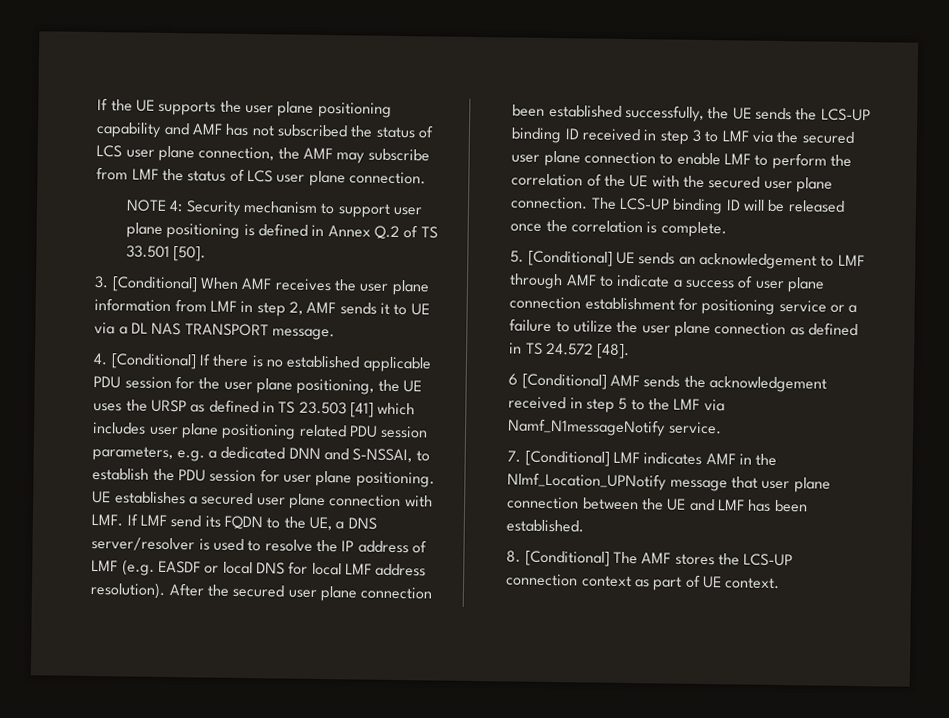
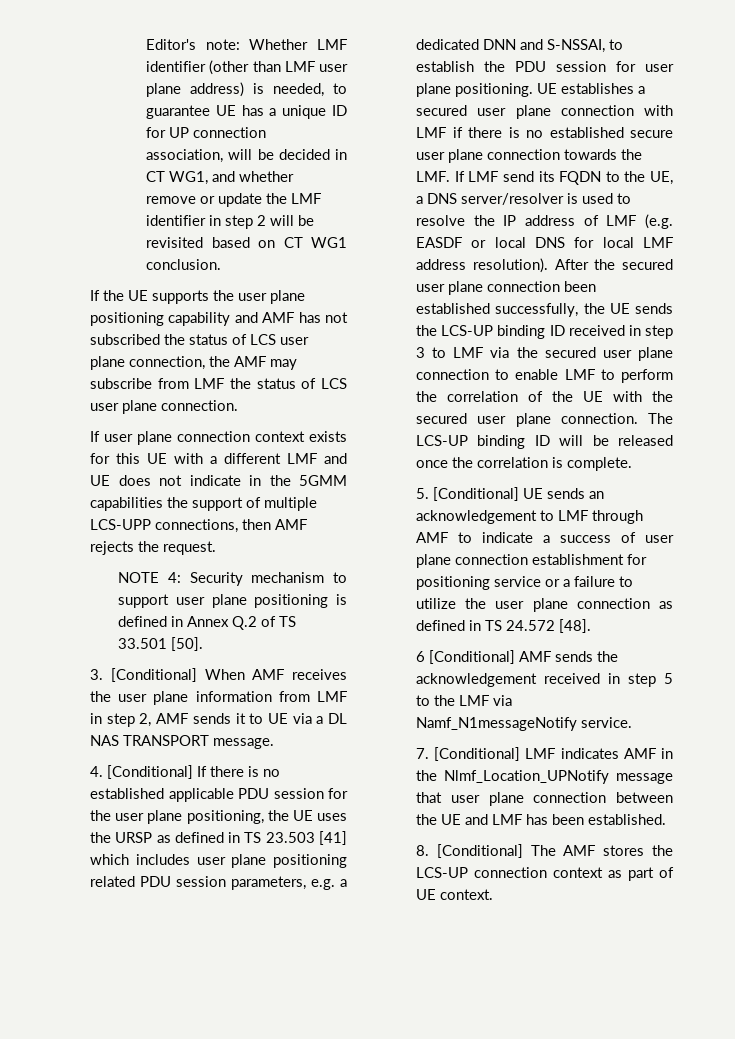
(97, 104) none -> [146,39,347,50] [146,60,348,75] [146,82,347,97] [146,105,347,119] [146,127,267,138] [146,149,347,163] [146,171,295,185] [146,193,322,207] [146,215,315,229] [146,237,347,248] [146,259,222,270] Editor's note: Whether LMF identifier (other than LMF user plane address) is needed, to guarantee UE has a unique ID for UP connection association, will be decided in CT WG1, and whether remove or update the LMF identifier in step 2 will be revisited based on CT WG1 conclusion. //
(427, 178) none -> [90,431,347,445] [90,453,347,464] [90,475,347,486] [90,497,318,511] [90,519,308,533] [90,541,217,555] // If user plane connection context exists for this UE with a different LMF and UE does not indicate in the 5GMM capabilities the support of multiple LCS-UPP connections, then AMF rejects the request.
(433, 501) none -> [416,127,673,138] [416,149,643,163] LMF if there is no established secure user plane connection towards the

